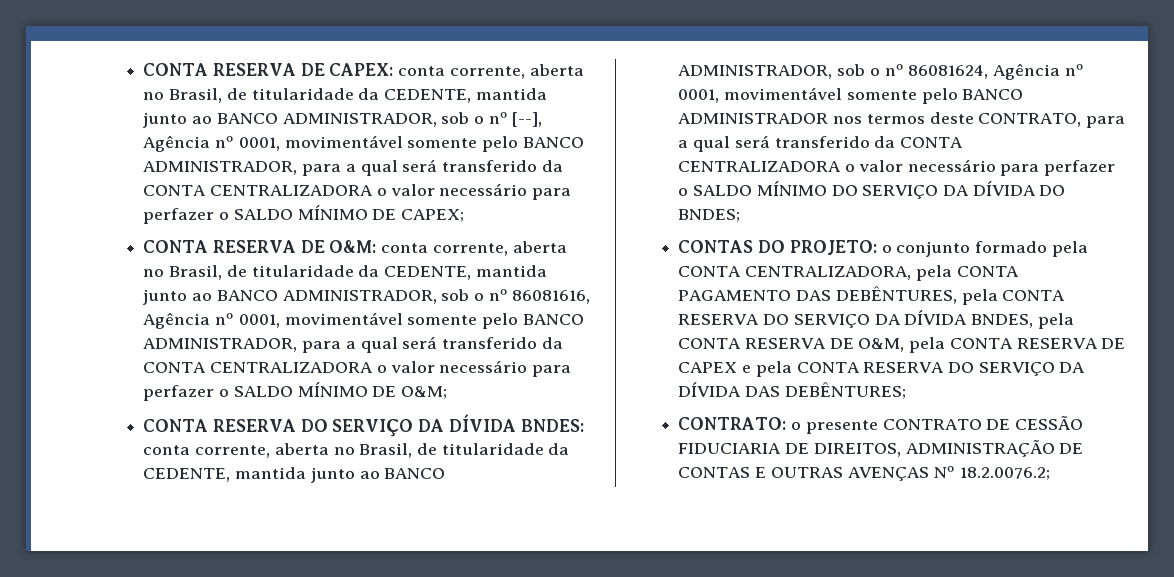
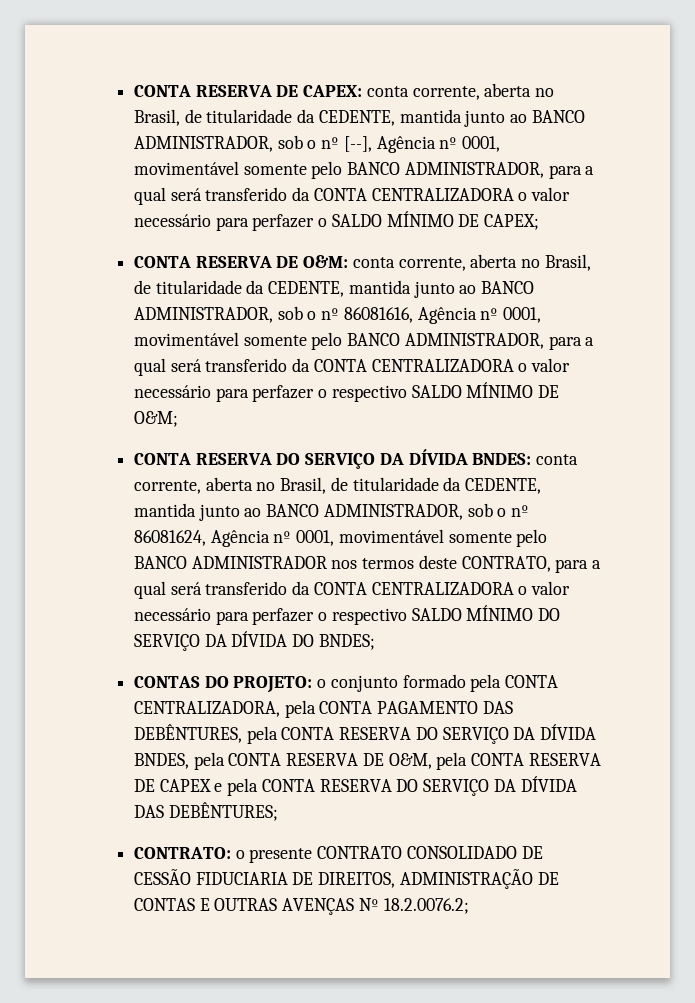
(230, 393) none -> [331,385,407,402] respectivo
(689, 192) none -> [331,608,407,625] respectivo
(982, 424) none -> [406,846,517,859] CONSOLIDADO

